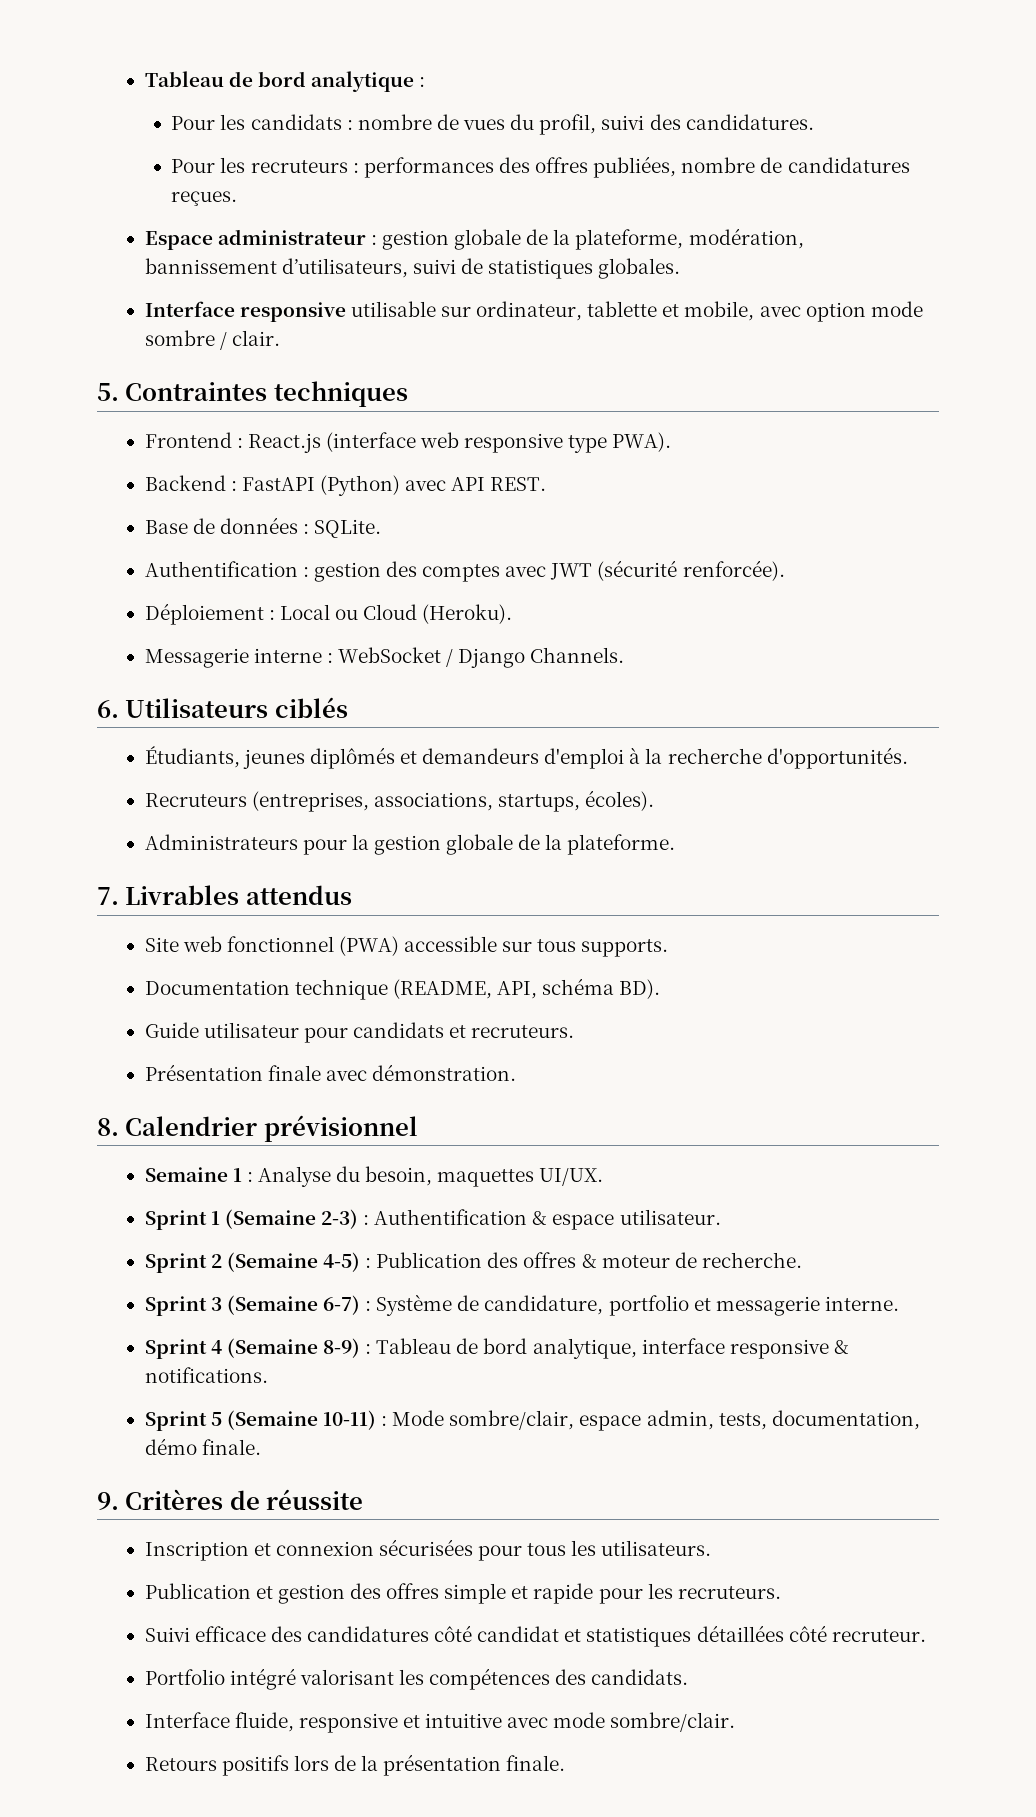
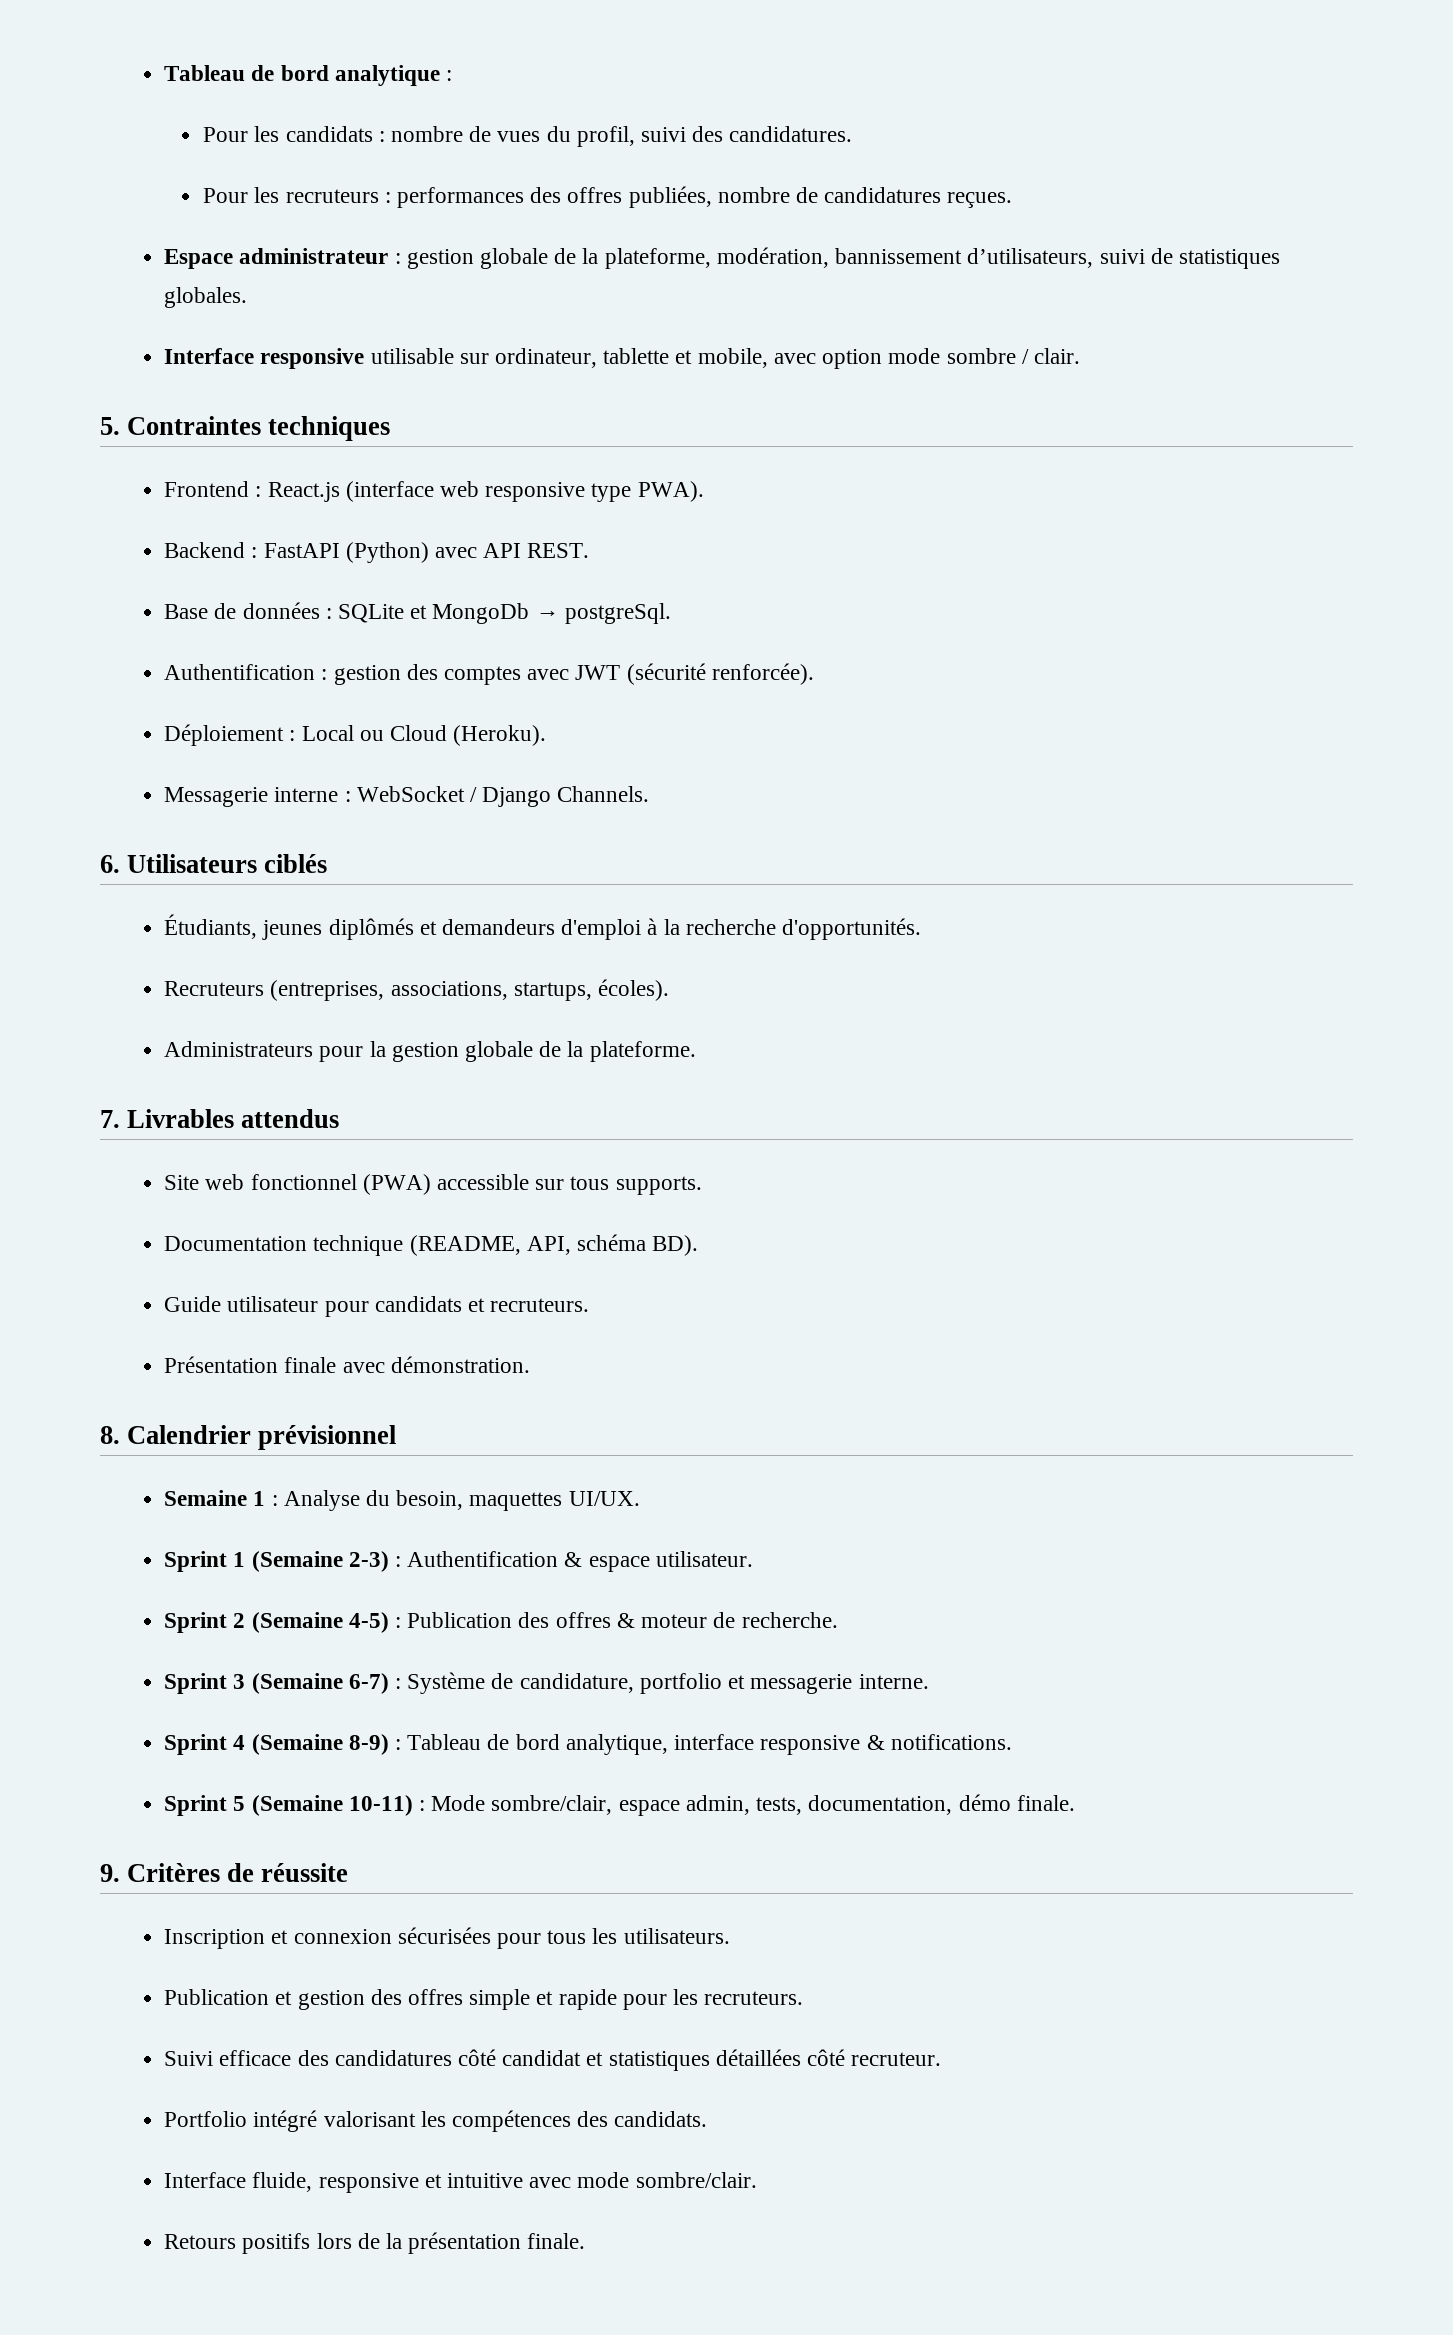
[314,519,382,538] SQLite. -> [338,603,671,624] SQLite et MongoDb → postgreSql.

